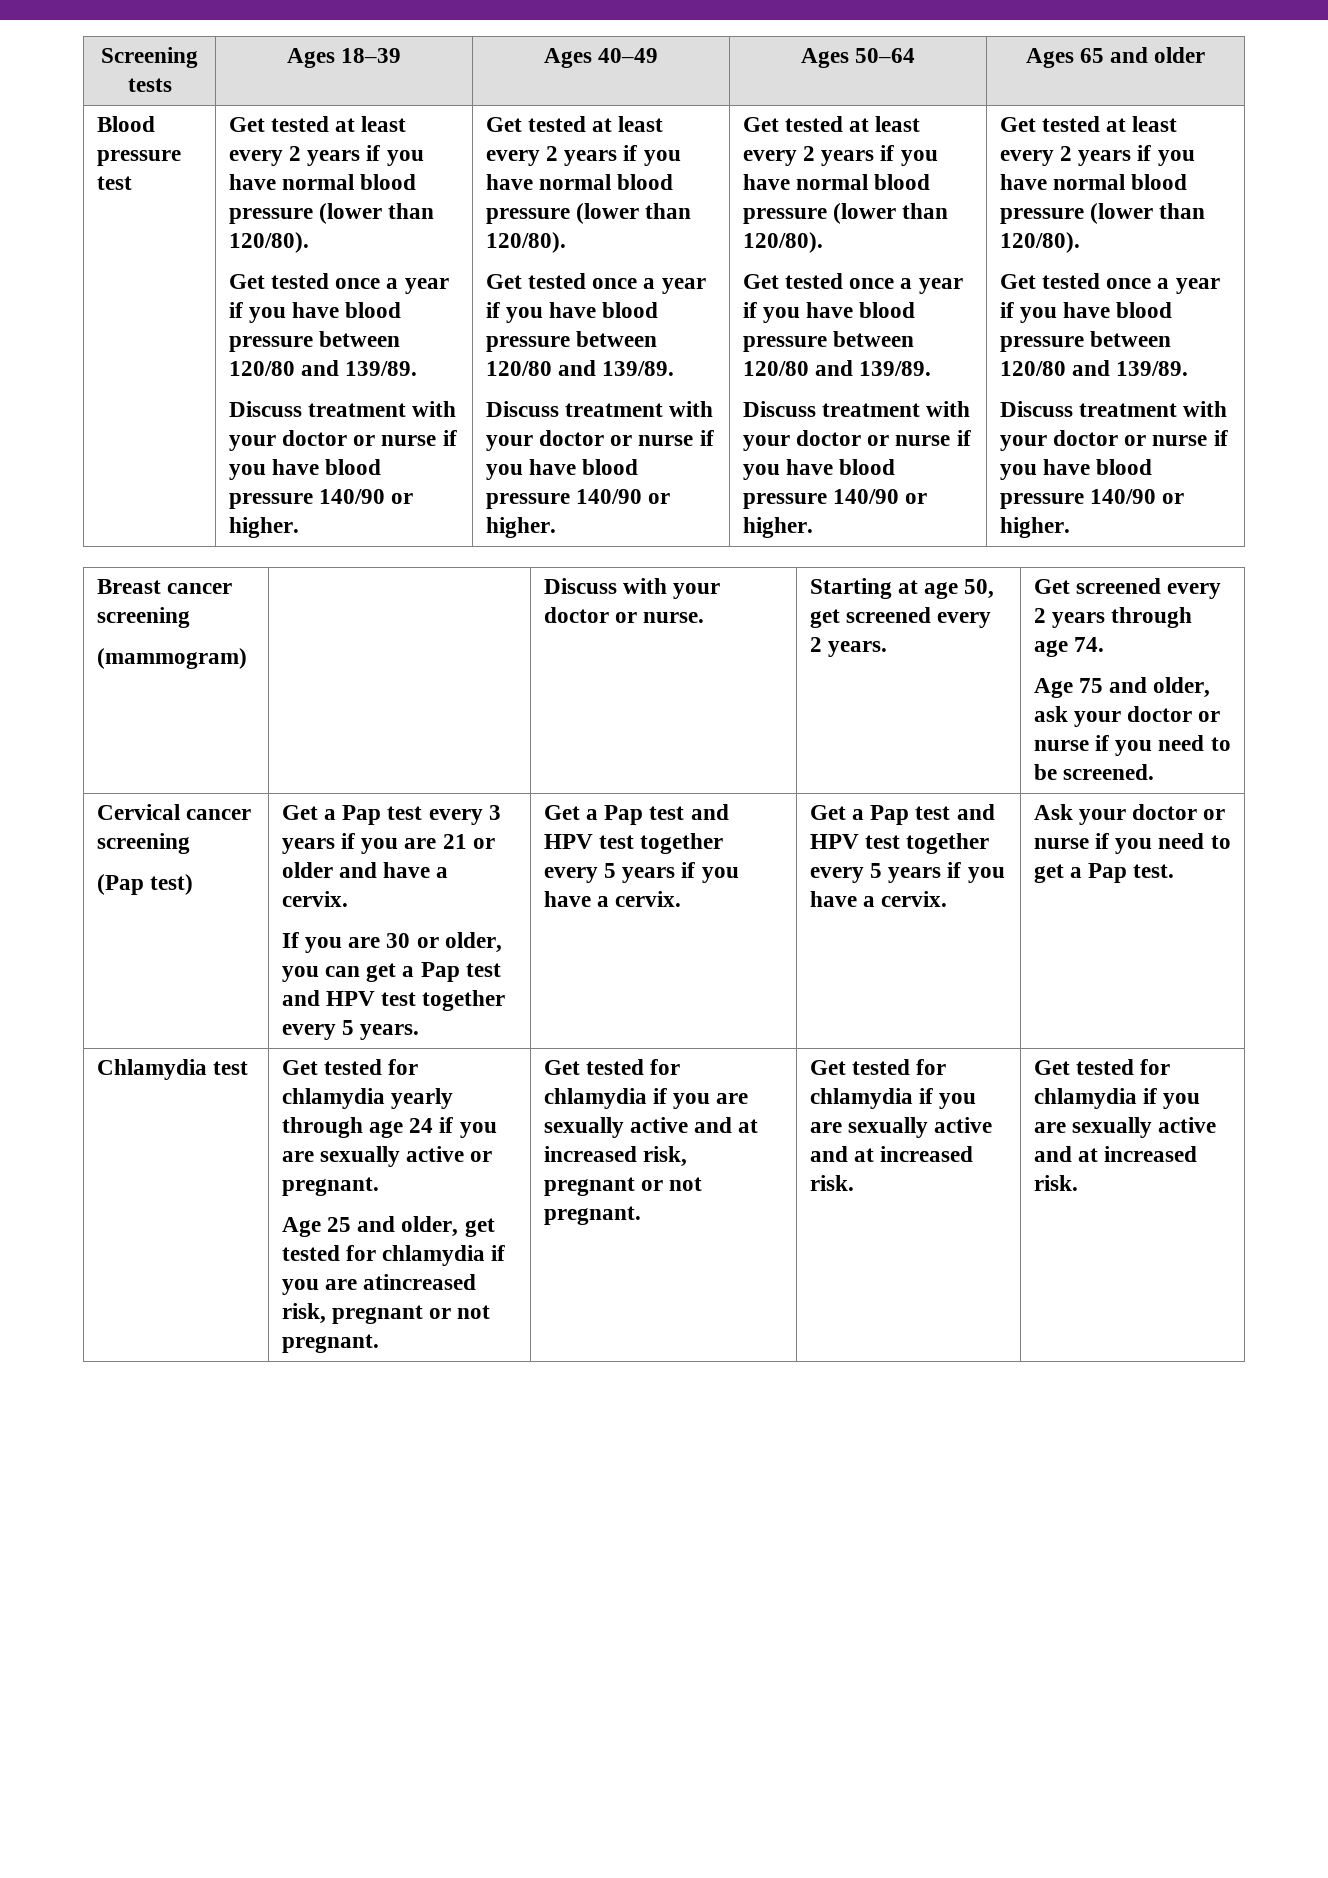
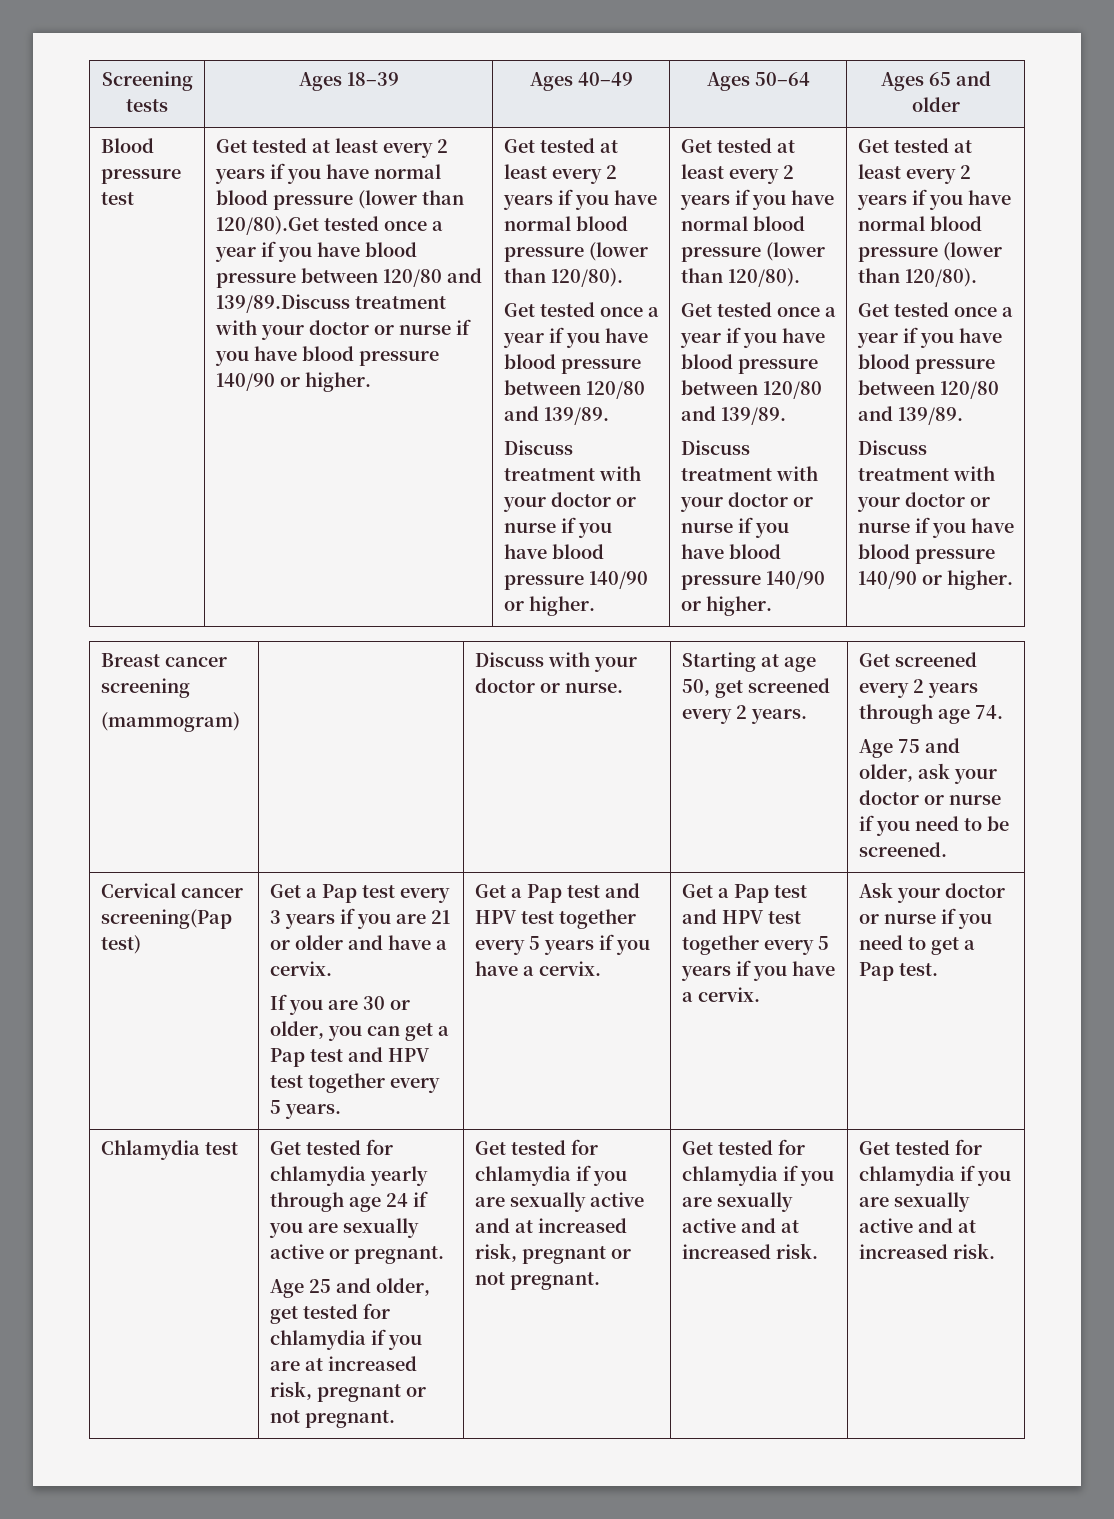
[228,232,309,253] [228,274,265,289] 120/80). // Get -> [215,216,319,235] 120/80).Get
[345,361,418,376] [228,401,302,417] 139/89. // Discuss -> [215,294,350,313] 139/89.Discuss
[96,833,190,854] [96,874,144,895] screening // (Pap -> [100,909,232,929] screening(Pap
[363,1274,477,1290] atincreased -> [304,1356,417,1371] at increased

